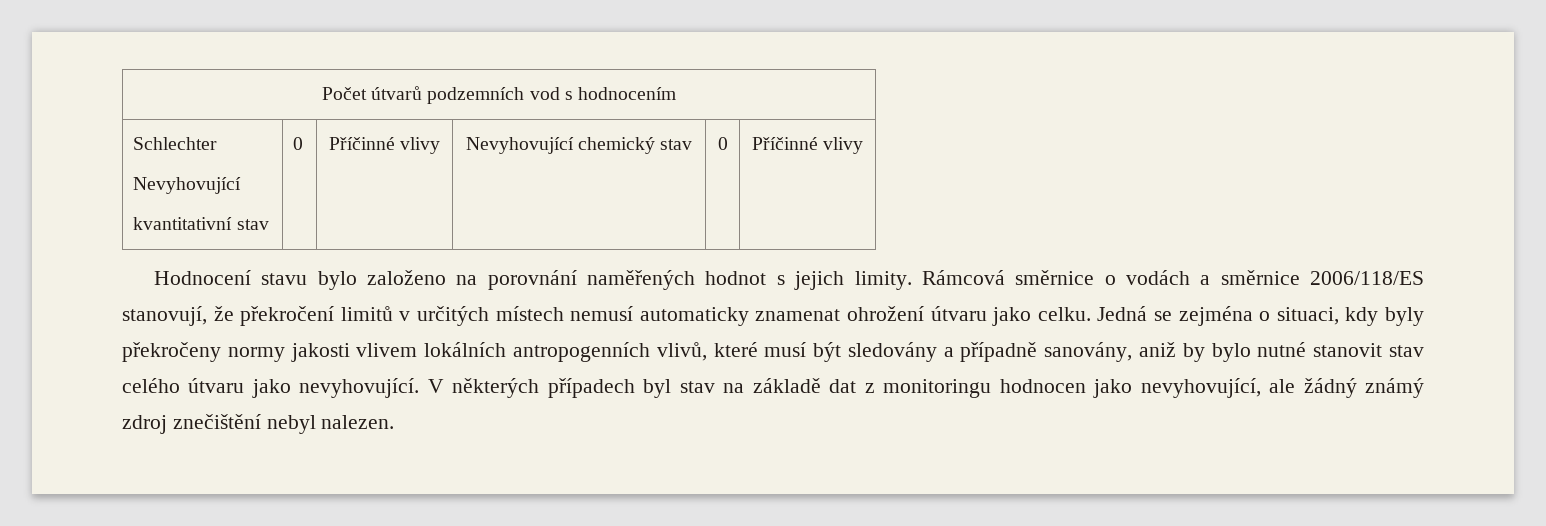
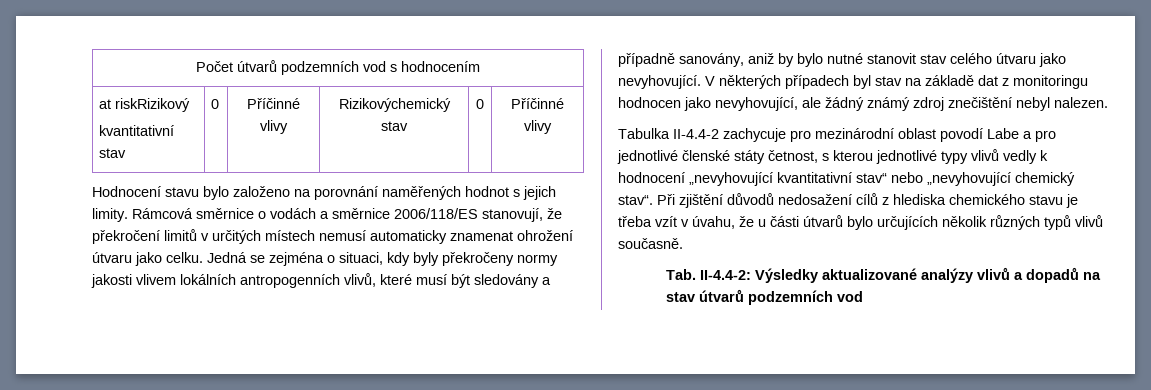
[133,137,218,150] [133,177,242,194] Schlechter // Nevyhovující -> [98,98,190,112] at riskRizikový
[465,137,655,154] Nevyhovující chemický -> [338,98,451,112] Rizikovýchemický
(395, 422) none -> [618,128,1056,142] [617,149,1048,164] [618,172,1075,186] [618,193,1078,208] [618,215,1103,230] [618,238,683,249] [665,267,1101,283] [665,289,863,305] // Tabulka II-4.4-2 zachycuje pro mezinárodní oblast povodí Labe a pro jednotlivé členské státy četnost, s kterou jednotlivé typy vlivů vedly k hodnocení „nevyhovující kvantitativní stav“ nebo „nevyhovující chemický stav“. Při zjištění důvodů nedosažení cílů z hlediska chemického stavu je třeba vzít v úvahu, že u části útvarů bylo určujících několik různých typů vlivů současně. // Tab. II-4.4-2: Výsledky aktualizované analýzy vlivů a dopadů na stav útvarů podzemních vod

